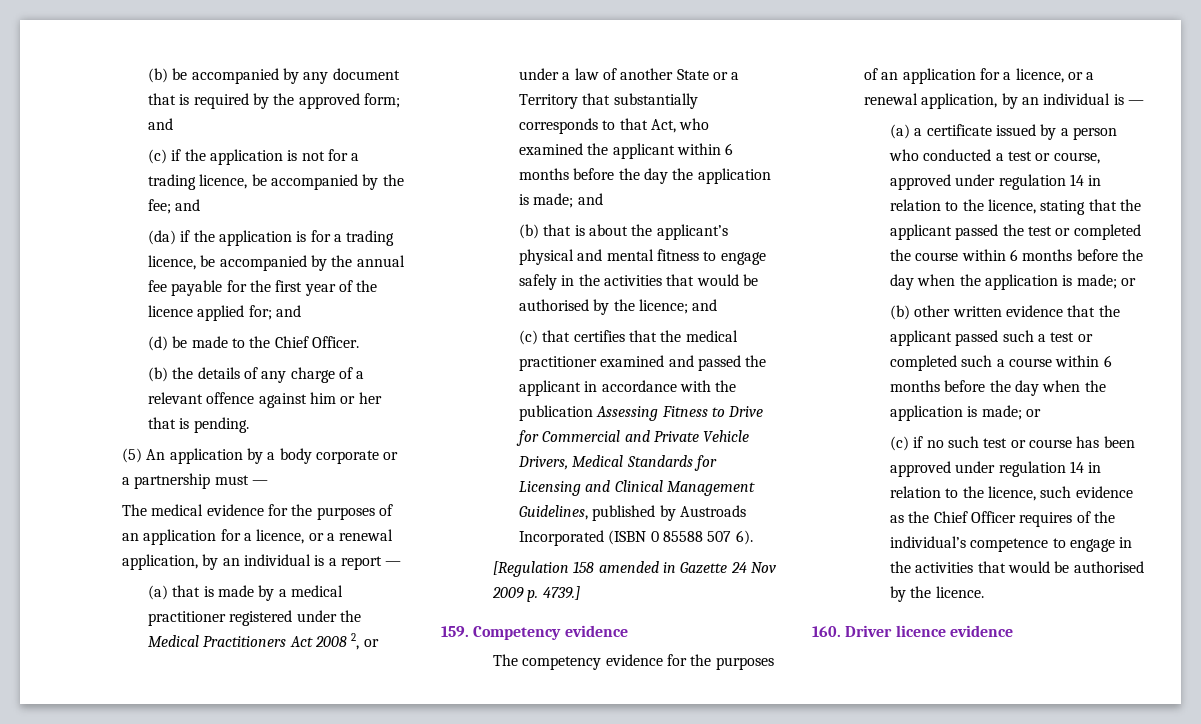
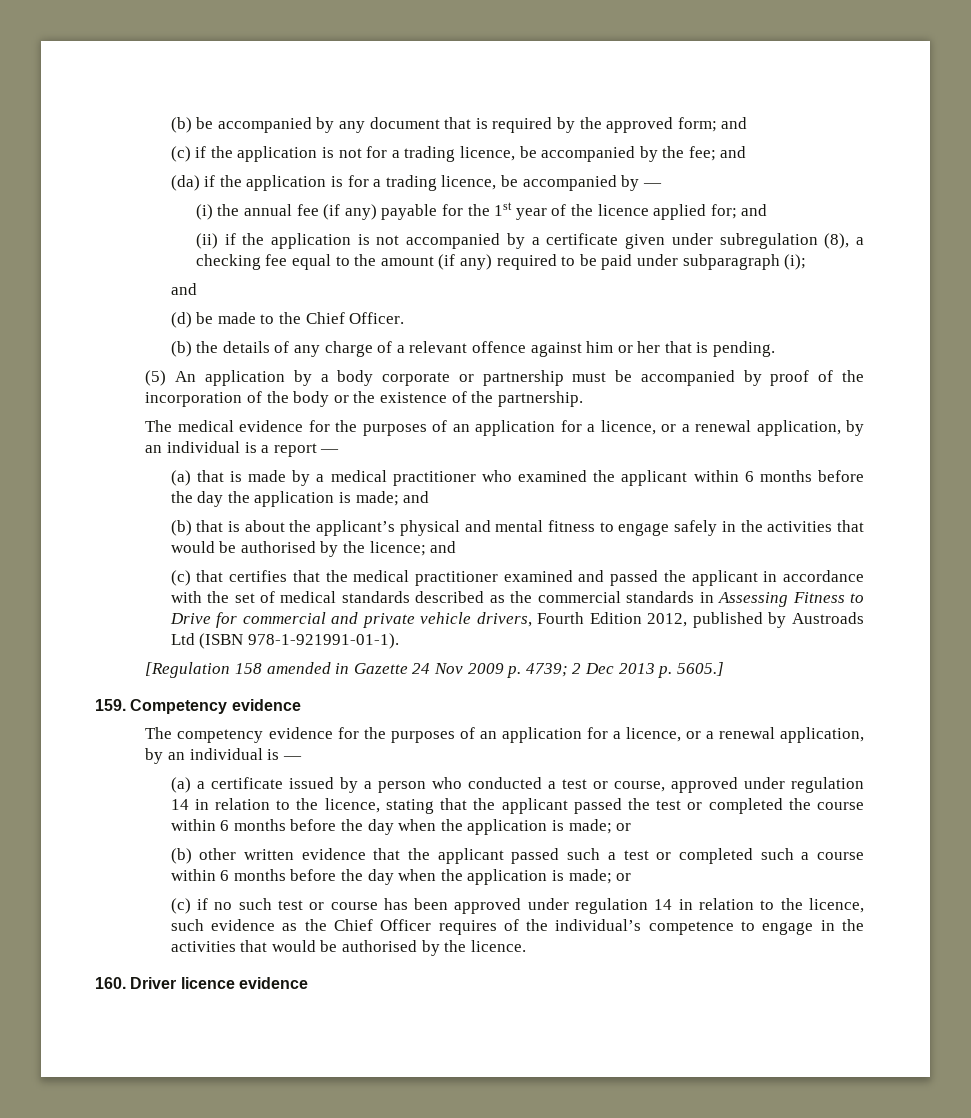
(328, 263) none -> [642,183,662,187] [195,204,213,220] — // (i)
(168, 286) none -> [323,204,377,220] (if any)
[275,280,303,292] first -> [494,202,513,216] 1st
(302, 311) none -> [195,233,864,249] [195,254,807,270] [170,283,197,295] // (ii) if the application is not accompanied by a certificate given under subregulation (8), a checking fee equal to the amount (if any) required to be paid under subparagraph (i); // and
[122,477,131,485] a -> (474, 378) none
[252,480,269,485] — -> [615,370,864,386] [145,391,583,407] be accompanied by proof of the incorporation of the body or the existence of the partnership.
[229,610,362,626] [148,633,379,650] [519,68,740,80] [519,93,698,109] [519,118,677,134] registered under the Medical Practitioners Act 2008 2, or under a law of another State or a Territory that substantially corresponds to that Act, -> (476, 478) none
[519,405,594,421] publication -> [234,591,714,603] set of medical standards described as the commercial standards in
[542,430,750,442] [518,455,718,471] [519,480,756,496] [519,505,747,521] [519,530,753,546] Commercial and Private Vehicle Drivers, Medical Standards for Licensing and Clinical Management Guidelines, published by Austroads Incorporated (ISBN 0 85588 507 6). -> [242,612,864,628] [170,633,399,649] commercial and private vehicle drivers, Fourth Edition 2012, published by Austroads Ltd (ISBN 978-1-921991-01-1).
[542,586,580,600] 4739.] -> [525,662,724,678] 4739; 2 Dec 2013 p. 5605.]

